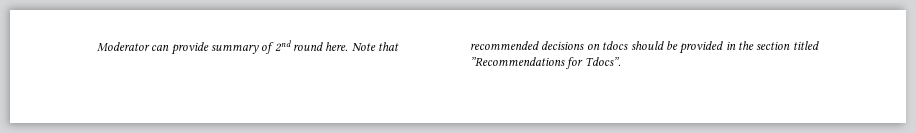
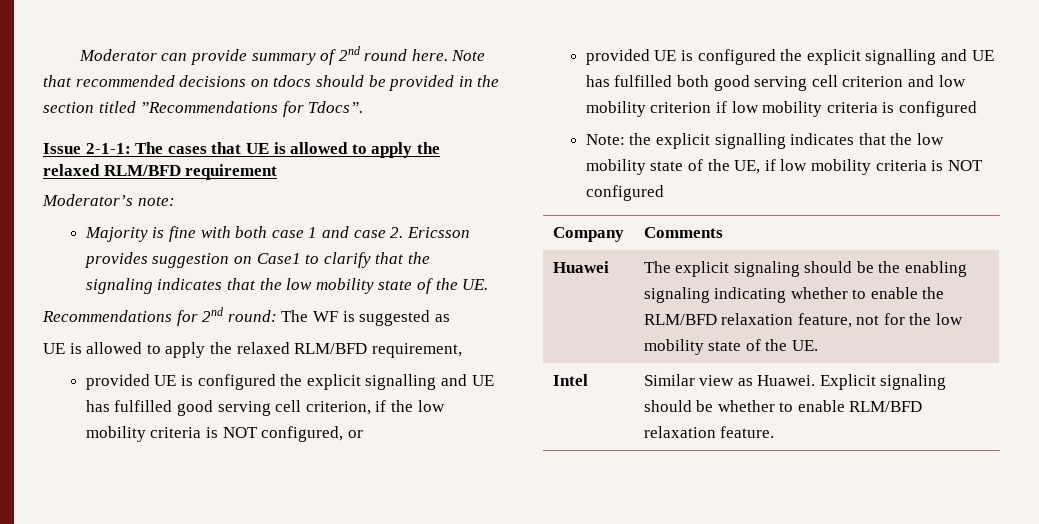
(621, 61) none -> [43,142,440,158] [43,164,278,180] [42,194,175,206] [84,226,470,242] [84,252,431,268] [85,278,489,294] [42,307,450,326] [43,342,462,358] [85,374,494,390] [85,400,445,416] [85,426,363,442] [585,49,994,65] [585,75,966,91] [585,101,978,117] [585,133,945,149] [585,159,983,175] [585,185,664,201] [552,227,624,242] [643,227,723,238] [552,261,609,273] [643,261,968,277] [643,287,945,303] [643,313,964,328] [643,339,818,355] [552,374,588,386] [643,374,947,390] [643,400,923,412] [643,426,775,438] // Issue 2-1-1: The cases that UE is allowed to apply the relaxed RLM/BFD requirement // Moderator’s note: // Majority is fine with both case 1 and case 2. Ericsson provides suggestion on Case1 to clarify that the signaling indicates that the low mobility state of the UE. // Recommendations for 2nd round: The WF is suggested as // UE is allowed to apply the relaxed RLM/BFD requirement, // provided UE is configured the explicit signalling and UE has fulfilled good serving cell criterion, if the low mobility criteria is NOT configured, or // provided UE is configured the explicit signalling and UE has fulfilled both good serving cell criterion and low mobility criterion if low mobility criteria is configured // Note: the explicit signalling indicates that the low mobility state of the UE, if low mobility criteria is NOT configured // Company | Comments // Huawei | The explicit signaling should be the enabling signaling indicating whether to enable the RLM/BFD relaxation feature, not for the low mobility state of the UE. // Intel | Similar view as Huawei. Explicit signaling should be whether to enable RLM/BFD relaxation feature.

